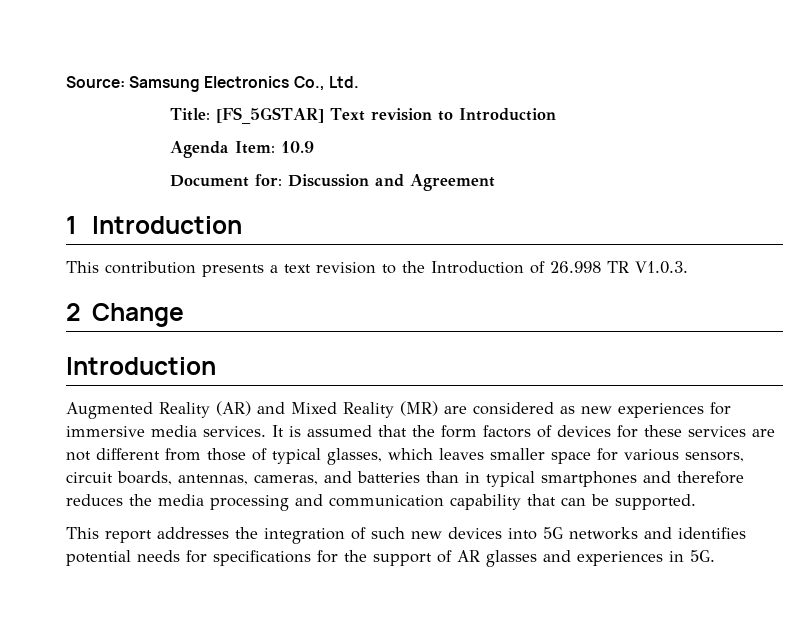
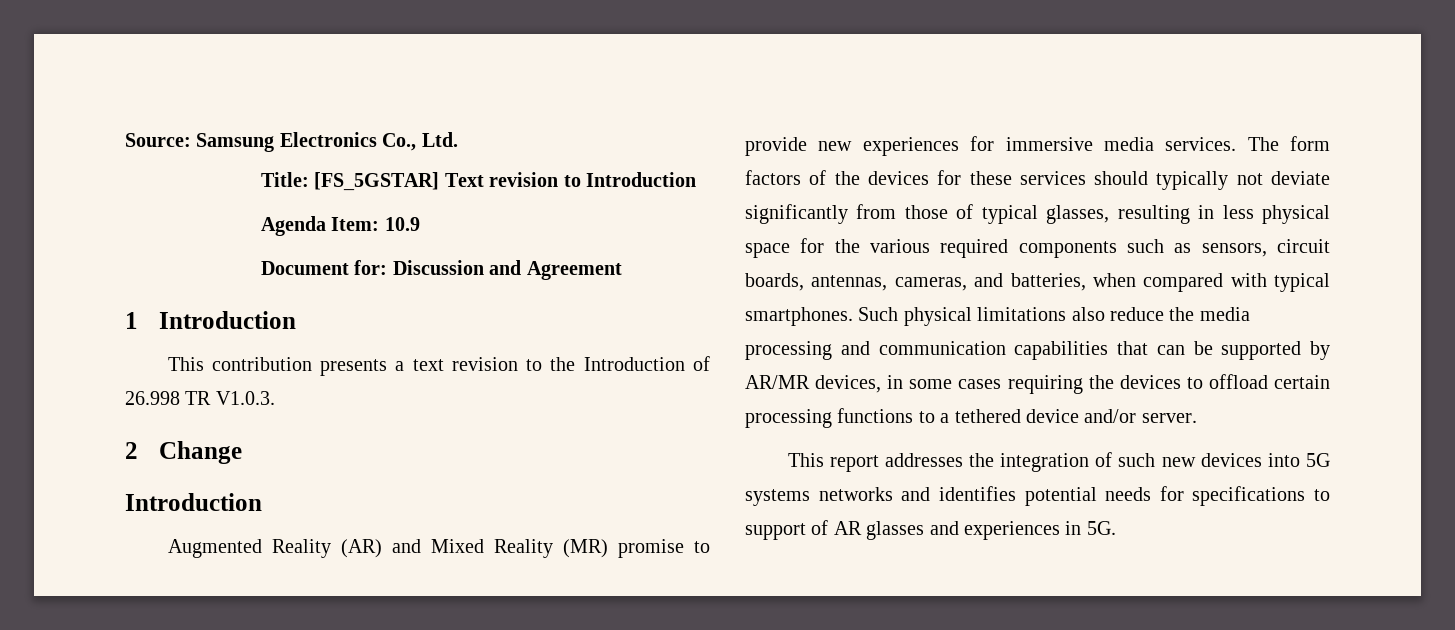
[444,402,575,415] are considered as -> [617,539,710,558] [745,137,807,156] promise to provide
[272,425,435,437] It is assumed that the -> [1247,137,1279,151] The
(552, 431) none -> [834,171,860,185] the
[752,429,775,437] [66,448,160,461] are not different -> [1094,171,1330,190] [745,204,848,224] should typically not deviate significantly
[388,448,679,464] which leaves smaller space for various -> [1117,205,1330,224] [745,238,1192,258] resulting in less physical space for the various required components such as
[357,471,744,487] [66,494,123,506] batteries than in typical smartphones and therefore reduces -> [1010,273,1330,292] [745,307,1164,326] batteries, when compared with typical smartphones. Such physical limitations also reduce
[450,494,521,510] capability -> [1014,341,1109,360] capabilities
[615,494,696,510] supported. -> [1221,341,1330,360] [745,374,1330,394] [745,408,1197,428] supported by AR/MR devices, in some cases requiring the devices to offload certain processing functions to a tethered device and/or server.
(563, 533) none -> [745,489,810,506] systems
[317,550,367,563] for the -> [1314,489,1330,501] to

